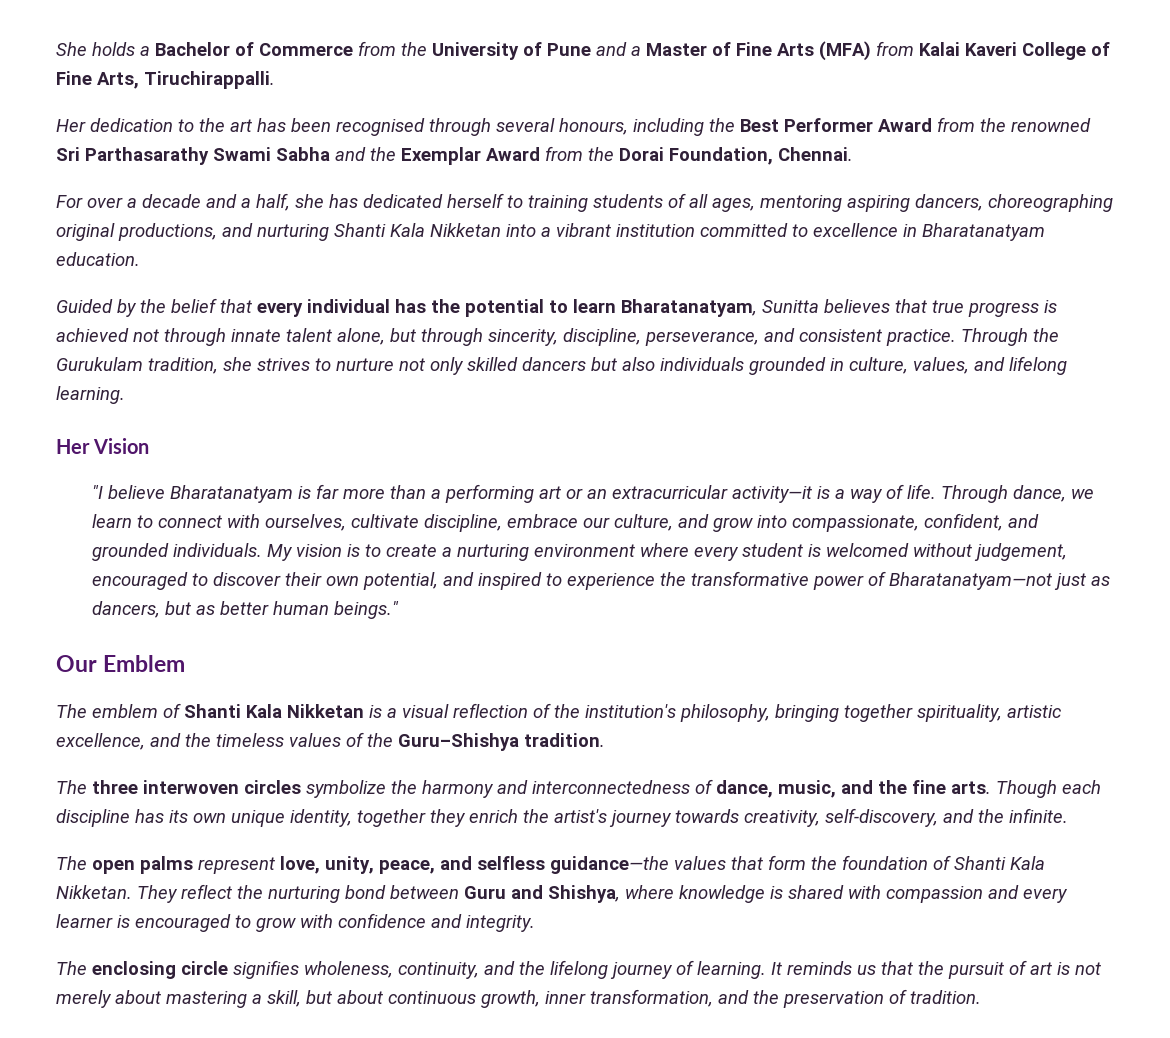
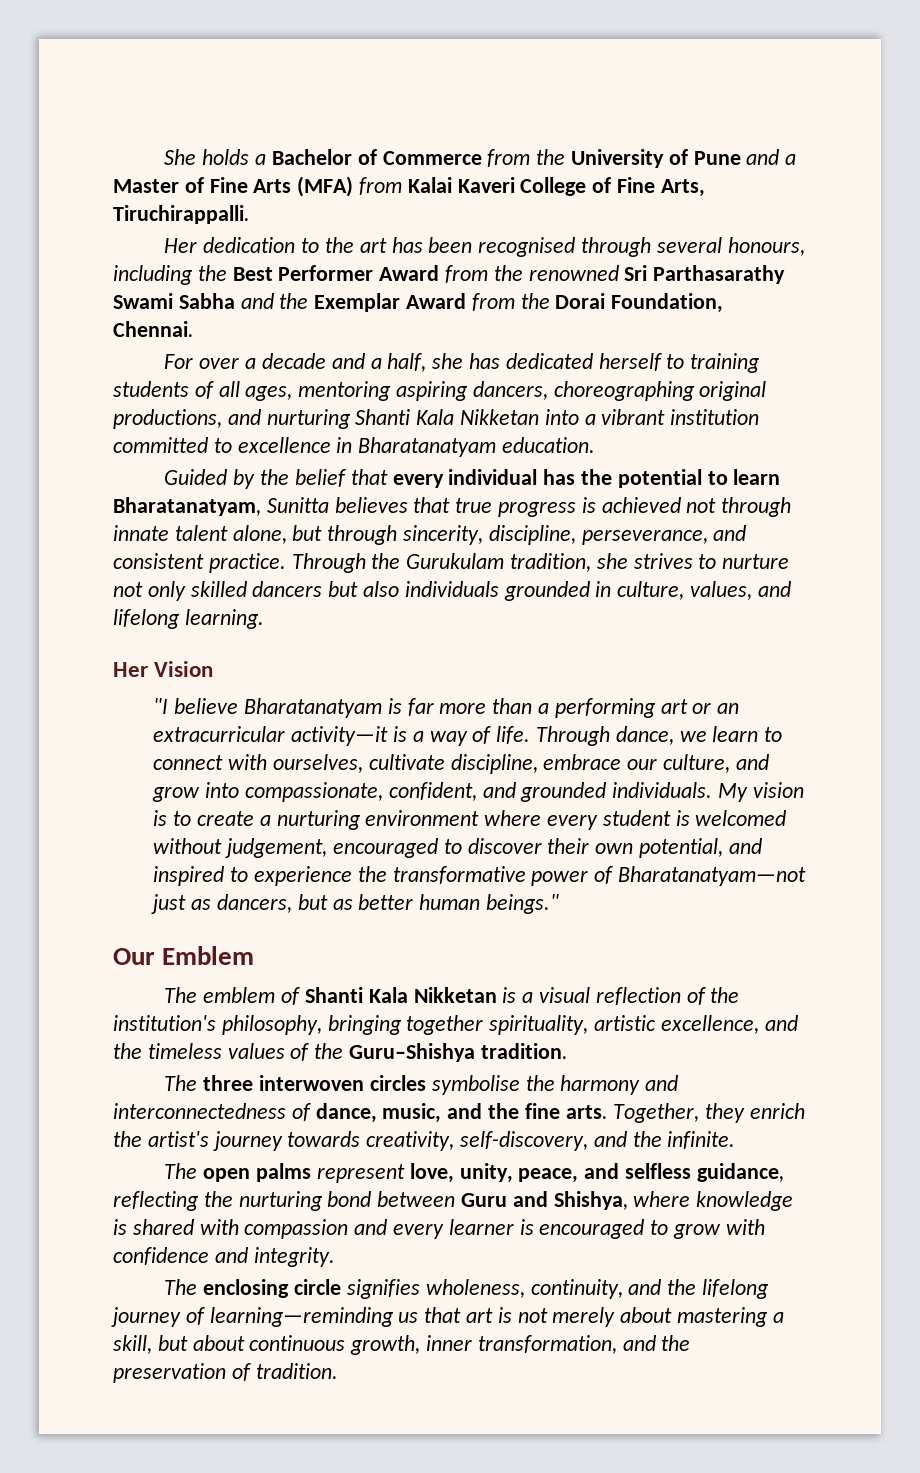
[306,780,386,798] symbolize -> [431,1075,520,1095] symbolise
[996,780,1101,798] [56,809,426,827] Though each discipline has its own unique identity, together -> [613,1103,700,1123] Together,
[550,855,1045,874] [56,884,232,903] guidance—the values that form the foundation of Shanti Kala Nikketan. They reflect -> [696,1163,784,1182] [113,1191,199,1211] guidance, reflecting
[697,960,1027,979] learning. It reminds us that the pursuit of -> [209,1307,462,1327] learning—reminding us that

